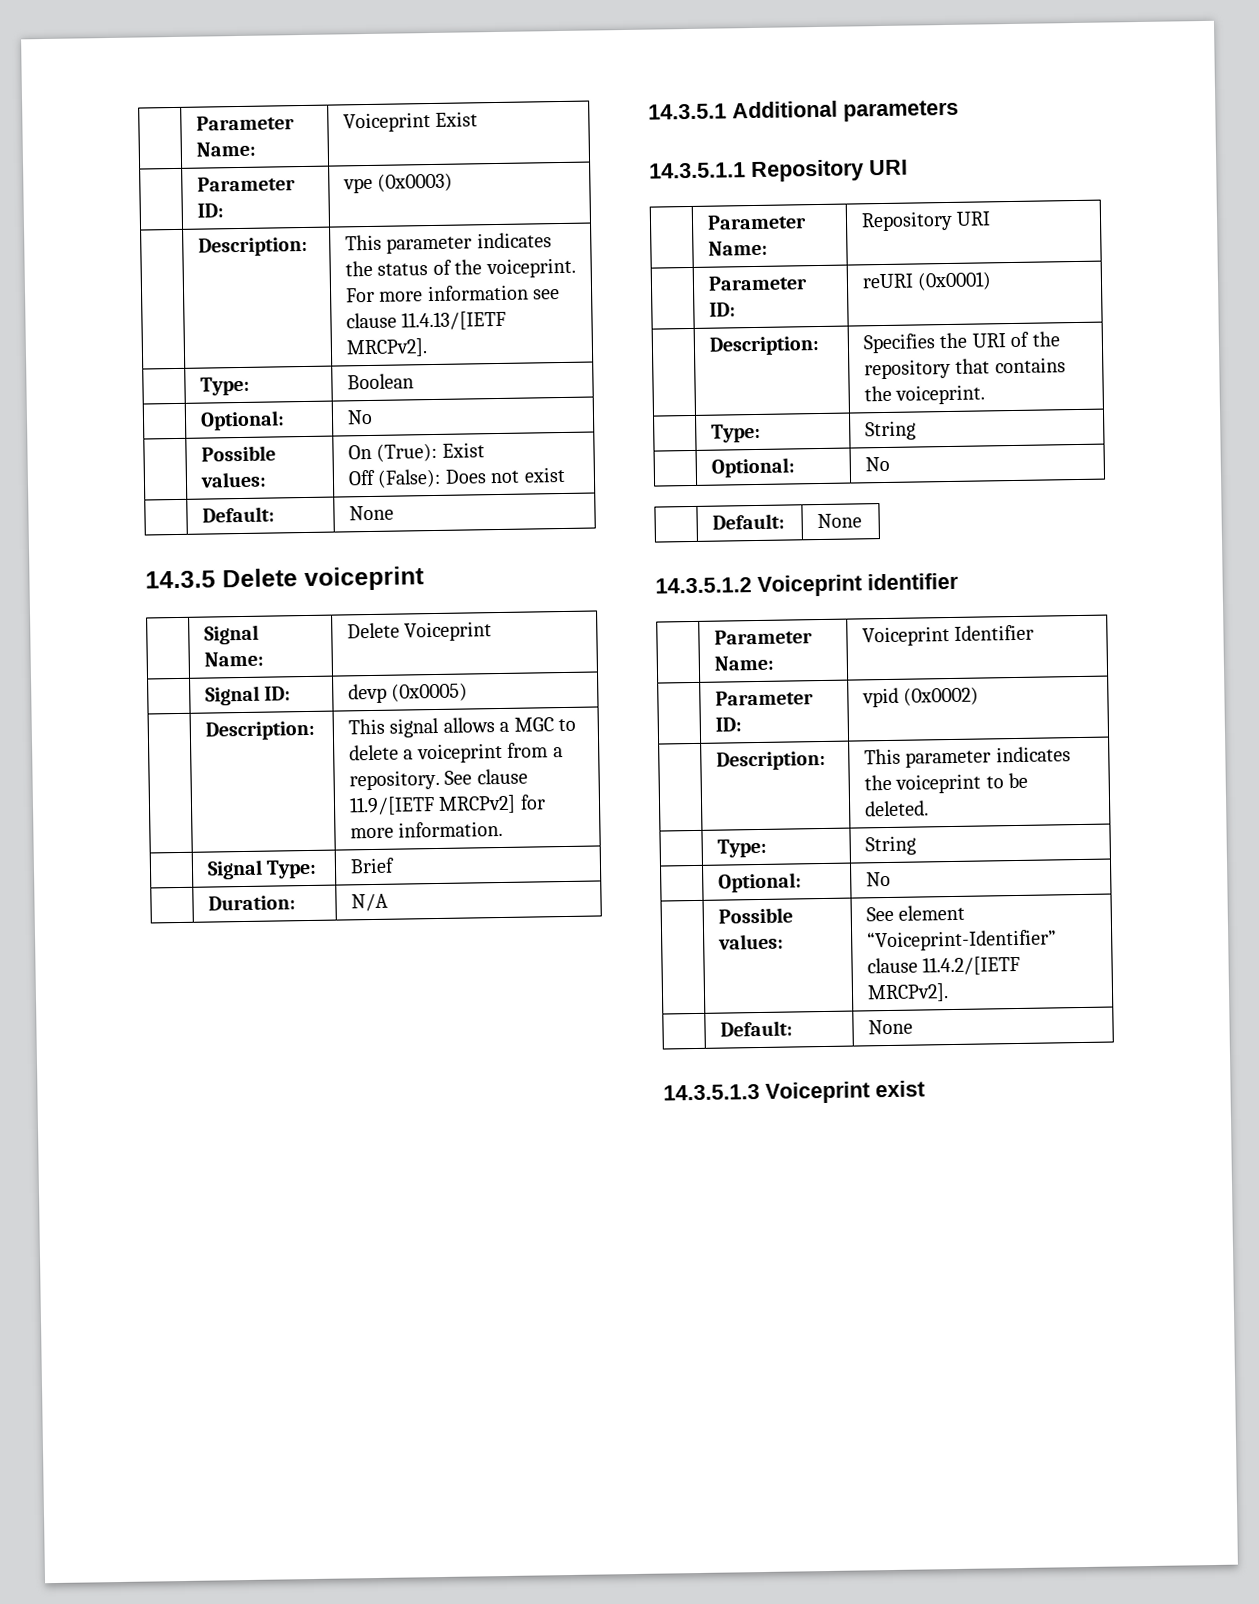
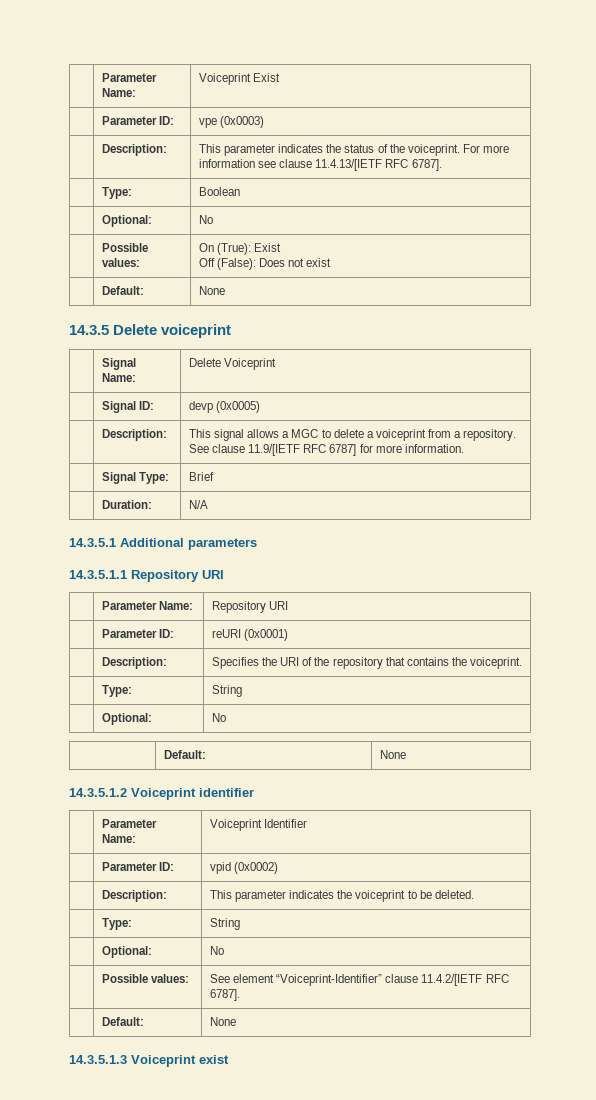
[345,338,428,358] MRCPv2]. -> [385,159,442,171] RFC 6787].
[438,794,517,814] MRCPv2] -> [303,444,357,456] RFC 6787]
[866,983,949,1003] MRCPv2]. -> [485,974,509,983] [210,989,241,1001] RFC 6787].

